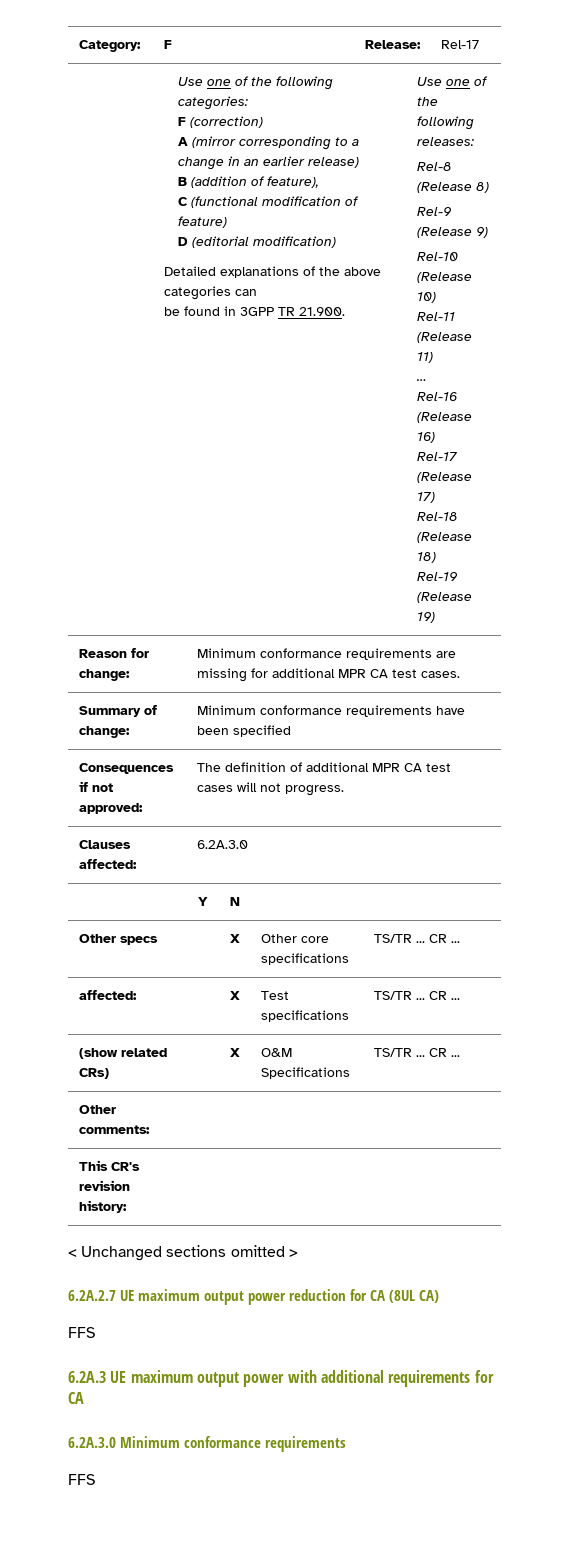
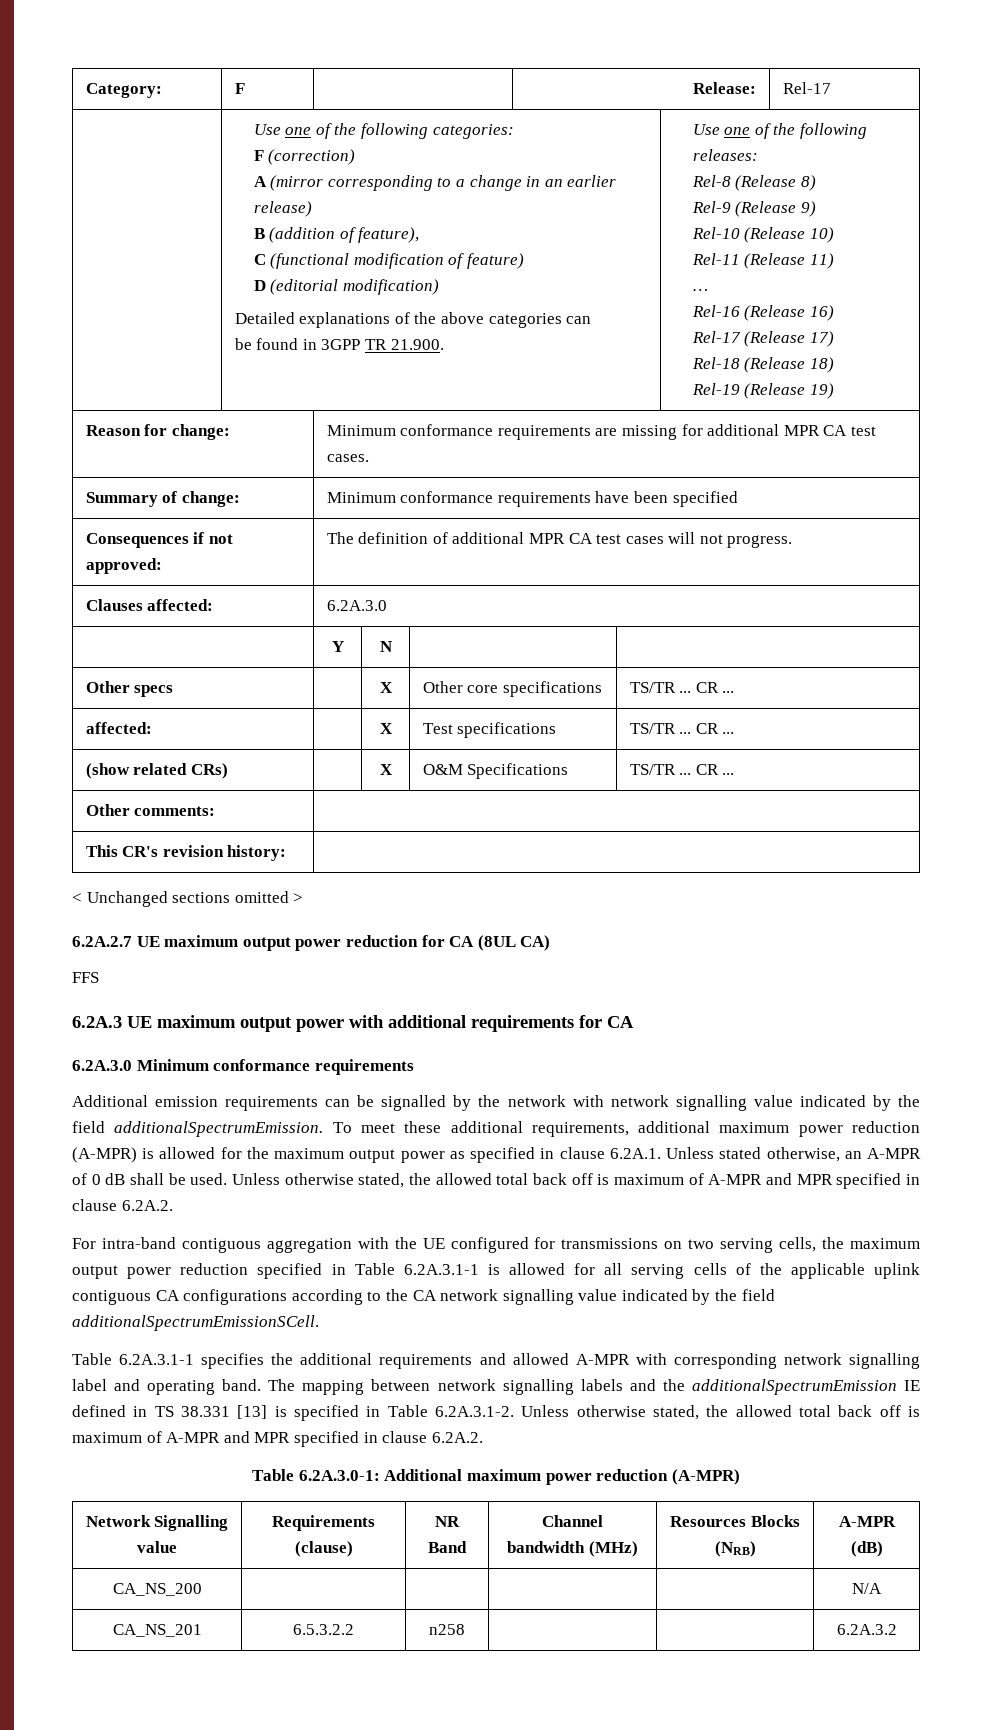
[68,1474,96,1485] FFS -> [72,1095,921,1111] [72,1121,920,1137] [72,1147,922,1163] [72,1173,920,1189] [72,1199,173,1211] [72,1237,920,1253] [72,1263,920,1279] [72,1289,775,1305] [72,1315,319,1331] [72,1353,921,1369] [72,1379,921,1395] [72,1405,921,1421] [72,1431,483,1447] [252,1469,740,1485] [85,1515,229,1531] [137,1541,177,1553] [272,1515,375,1531] [294,1541,353,1557] [435,1516,460,1527] [428,1541,467,1553] [542,1515,603,1527] [507,1541,638,1557] [670,1515,800,1527] [714,1541,756,1557] [838,1516,896,1527] [850,1541,883,1557] [112,1583,202,1596] [852,1583,882,1594] [112,1624,202,1637] [293,1624,354,1635] [429,1624,465,1635] [836,1624,897,1635] Additional emission requirements can be signalled by the network with network signalling value indicated by the field additionalSpectrumEmission. To meet these additional requirements, additional maximum power reduction (A-MPR) is allowed for the maximum output power as specified in clause 6.2A.1. Unless stated otherwise, an A-MPR of 0 dB shall be used. Unless otherwise stated, the allowed total back off is maximum of A-MPR and MPR specified in clause 6.2A.2. // For intra-band contiguous aggregation with the UE configured for transmissions on two serving cells, the maximum output power reduction specified in Table 6.2A.3.1-1 is allowed for all serving cells of the applicable uplink contiguous CA configurations according to the CA network signalling value indicated by the field additionalSpectrumEmissionSCell. // Table 6.2A.3.1-1 specifies the additional requirements and allowed A-MPR with corresponding network signalling label and operating band. The mapping between network signalling labels and the additionalSpectrumEmission IE defined in TS 38.331 [13] is specified in Table 6.2A.3.1-2. Unless otherwise stated, the allowed total back off is maximum of A-MPR and MPR specified in clause 6.2A.2. // Table 6.2A.3.0-1: Additional maximum power reduction (A-MPR) // Network Signalling value | Requirements (clause) | NR Band | Channel bandwidth (MHz) | Resources Blocks (NRB) | A-MPR (dB) // CA_NS_200 | | | | | N/A // CA_NS_201 | 6.5.3.2.2 | n258 | | | 6.2A.3.2

